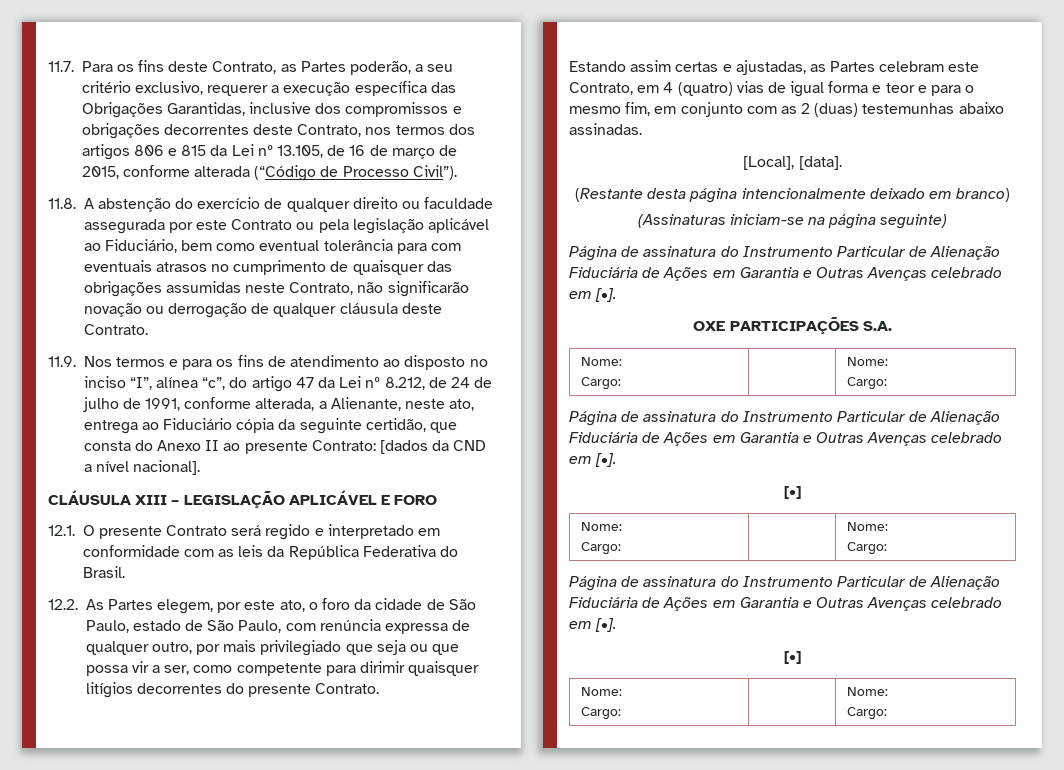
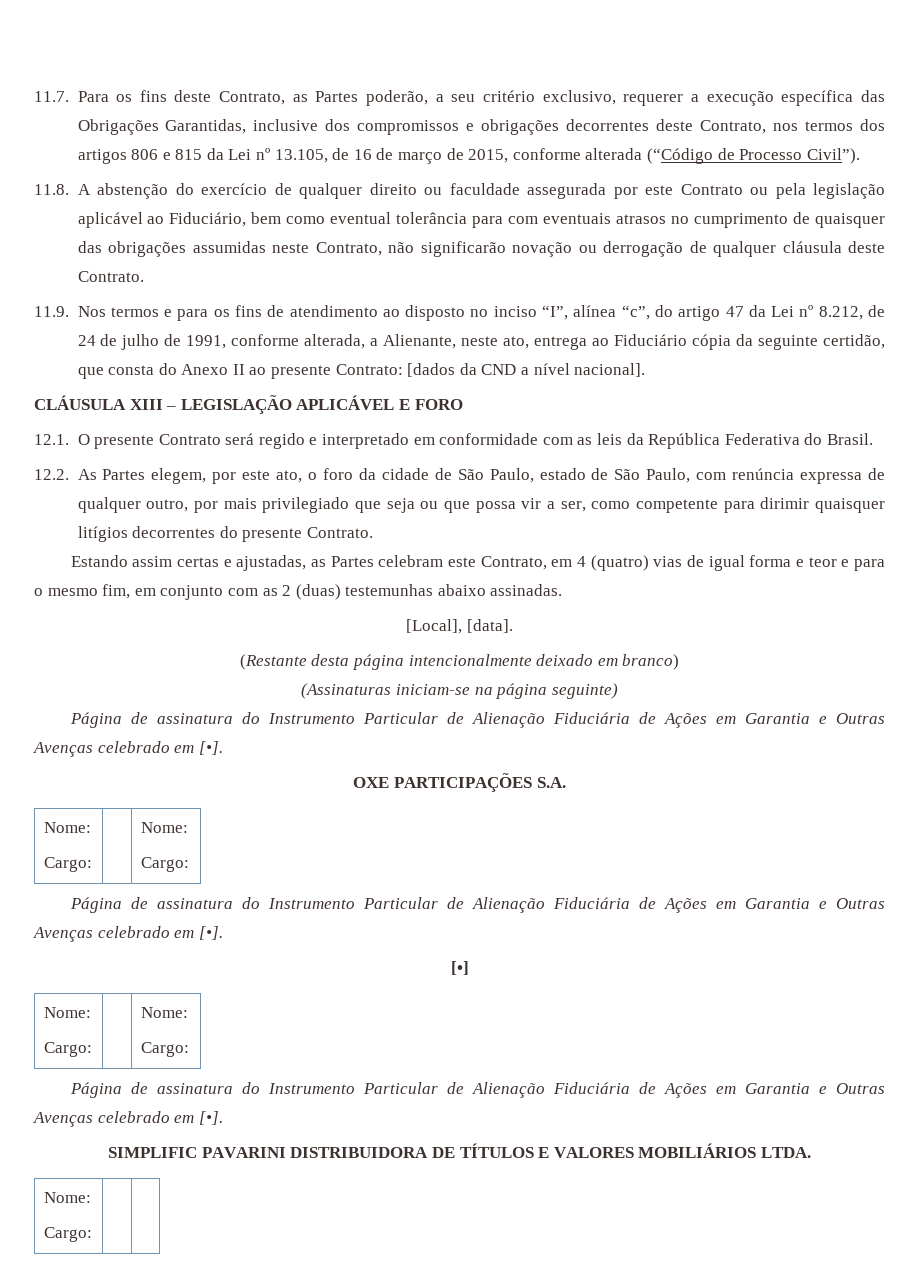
[784,651,801,664] [581,687,623,696] [581,707,622,720] [847,687,889,696] [847,707,888,720] [•] // Nome: // Cargo: | | Nome: // Cargo: -> [108,1143,811,1158] [43,1192,91,1203] [43,1227,92,1242] SIMPLIFIC PAVARINI DISTRIBUIDORA DE TÍTULOS E VALORES MOBILIÁRIOS LTDA. // Nome: // Cargo: | |

